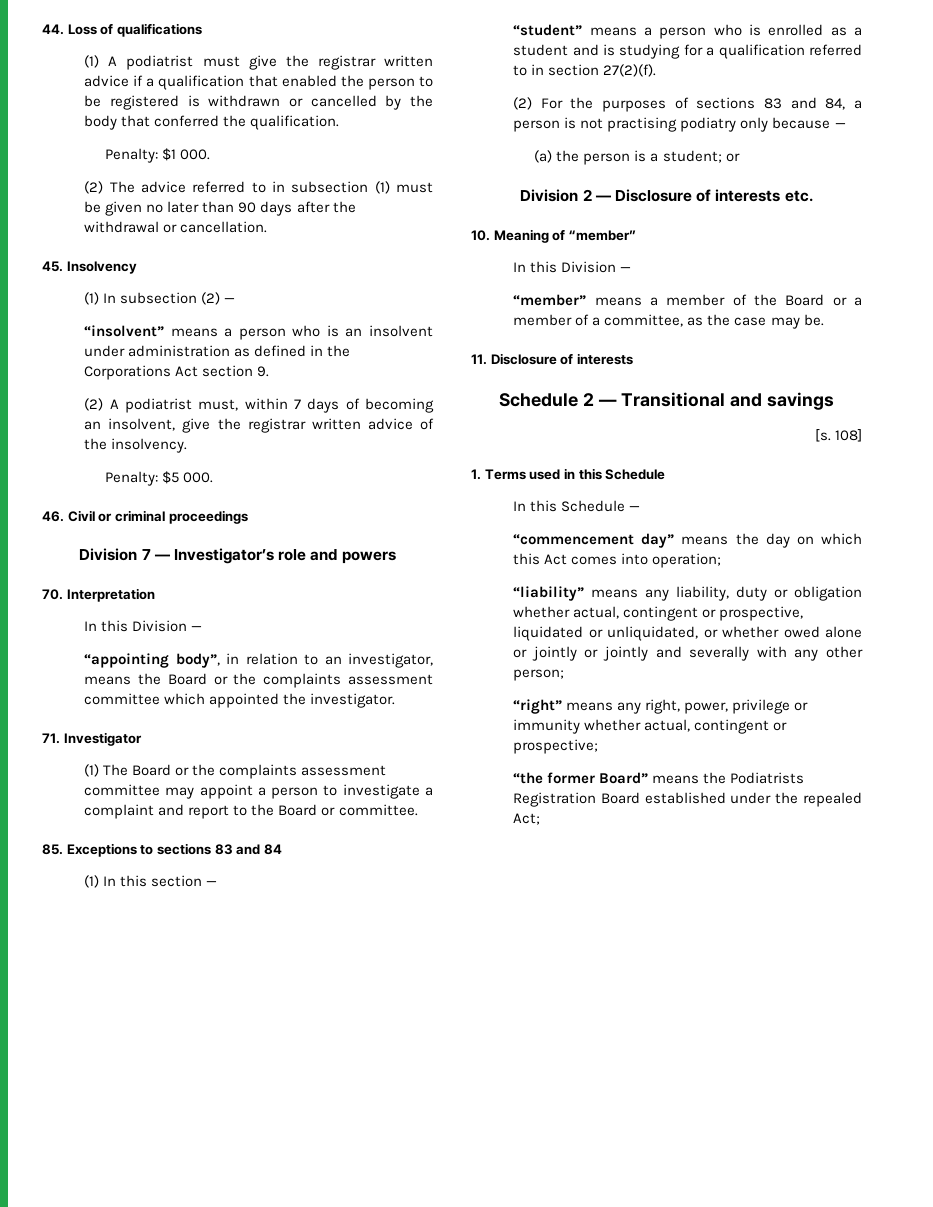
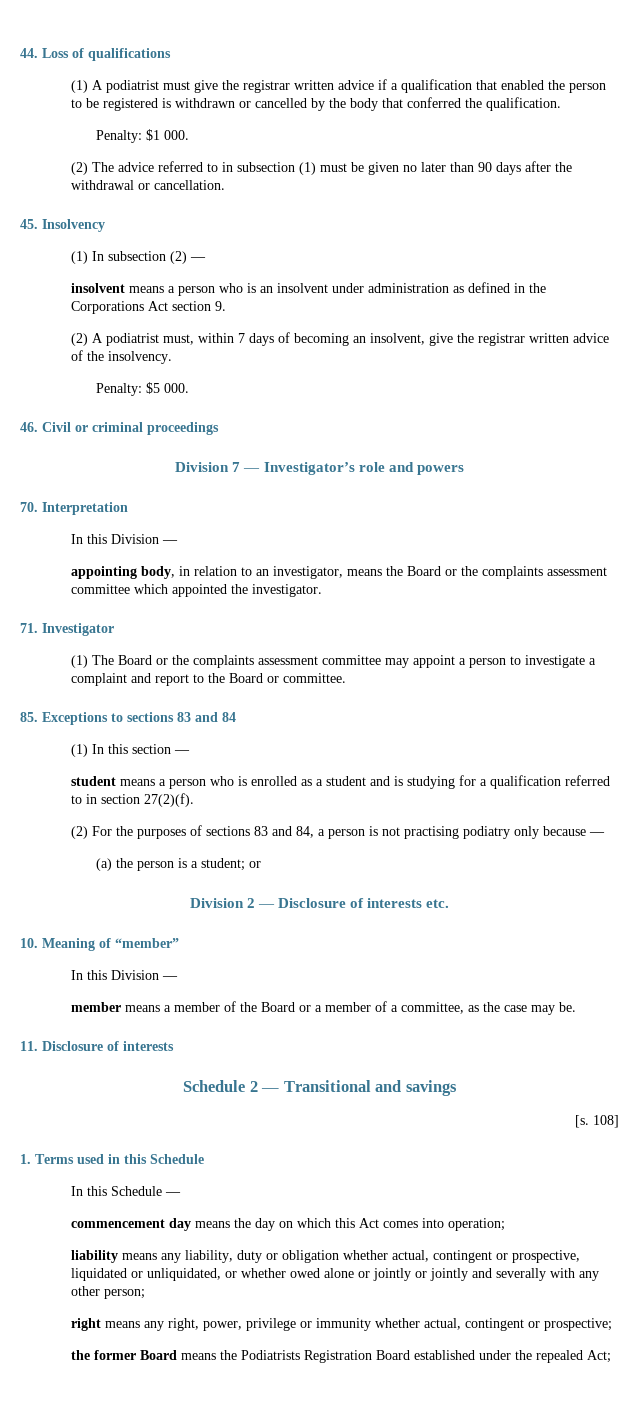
[84,325,165,337] “insolvent” -> [70,283,125,293] insolvent
[84,653,220,668] “appointing body”, -> [70,566,175,579] appointing body,
[513,24,583,36] “student” -> [70,776,116,786] student
[513,294,587,306] “member” -> [70,1002,121,1012] member
[513,533,675,548] “commencement day” -> [70,1218,191,1231] commencement day
[513,586,585,601] “liability” -> [70,1250,118,1263] liability
[513,699,563,714] “right” -> [70,1318,101,1331] right
[513,772,649,784] “the former Board” -> [70,1350,177,1360] the former Board

